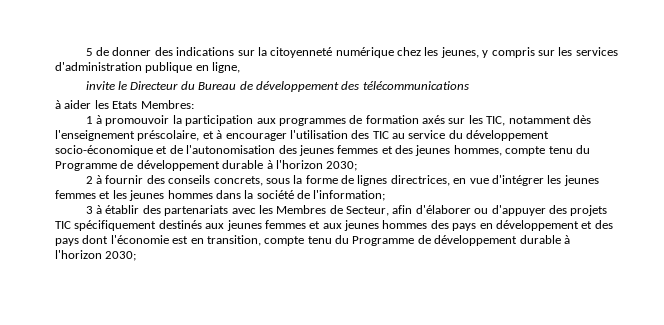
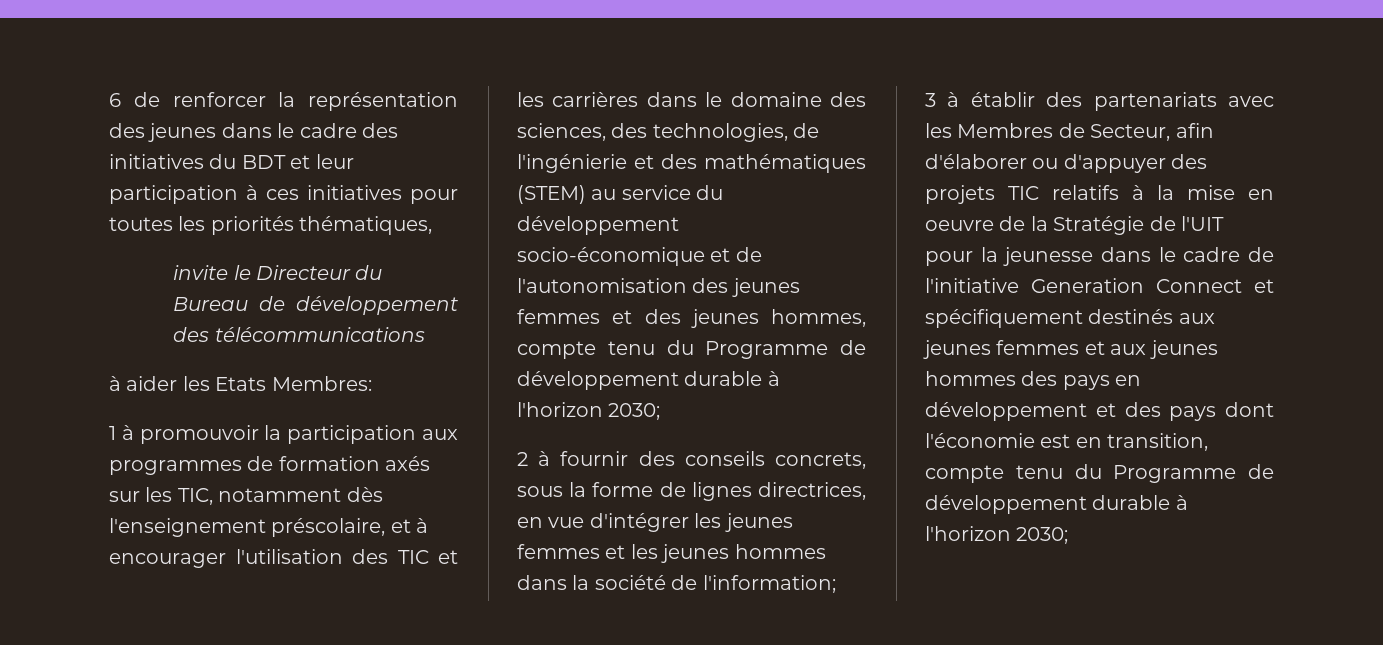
[85,47,618,58] [55,62,241,73] 5 de donner des indications sur la citoyenneté numérique chez les jeunes, y compris sur les services d'administration publique en ligne, -> [109,92,458,111] [109,123,398,142] [109,154,354,169] [109,185,458,204] [109,216,433,235] 6 de renforcer la représentation des jeunes dans le cadre des initiatives du BDT et leur participation à ces initiatives pour toutes les priorités thématiques,
(389, 135) none -> [438,550,458,564] [517,92,866,107] [517,123,820,142] [517,154,866,173] [517,185,586,204] et les carrières dans le domaine des sciences, des technologies, de l'ingénierie et des mathématiques (STEM)
(71, 225) none -> [1052,185,1274,200] [925,216,1224,235] [925,247,1274,266] [925,278,1274,293] relatifs à la mise en oeuvre de la Stratégie de l'UIT pour la jeunesse dans le cadre de l'initiative Generation Connect et

